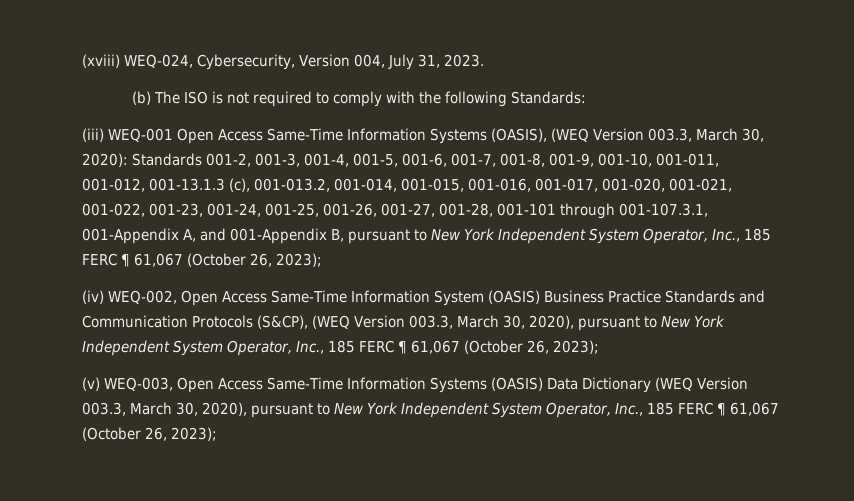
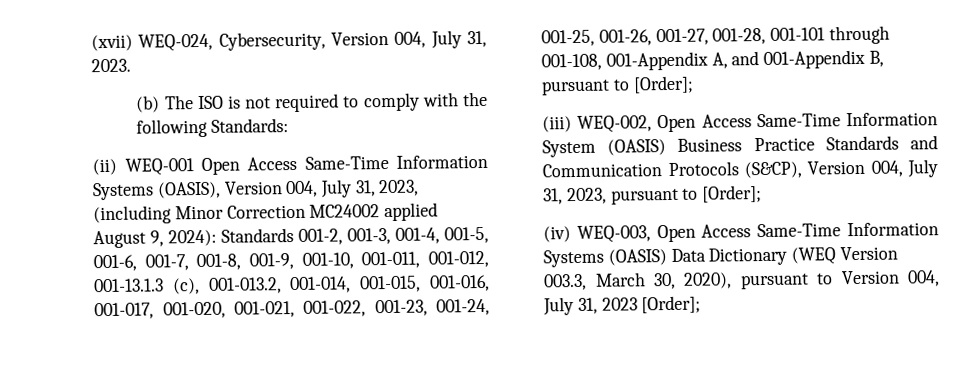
[81,54,120,68] (xviii) -> [91,34,134,52] (xvii)
[81,128,104,142] (iii) -> [92,158,118,176] (ii)
[550,128,764,142] [81,153,128,167] (WEQ Version 003.3, March 30, 2020): -> [223,179,420,198] [93,202,439,225] [93,229,218,249] Version 004, July 31, 2023, (including Minor Correction MC24002 applied August 9, 2024):
[618,203,708,217] 001-107.3.1, -> [541,53,603,71] 001-108,
[430,228,771,244] [81,253,322,267] [81,290,104,304] New York Independent System Operator, Inc., 185 FERC ¶ 61,067 (October 26, 2023); // (iv) -> [632,75,694,94] [542,116,573,133] [Order]; // (iii)
[311,315,725,331] [81,340,599,356] [81,377,100,391] (WEQ Version 003.3, March 30, 2020), pursuant to New York Independent System Operator, Inc., 185 FERC ¶ 61,067 (October 26, 2023); // (v) -> [807,159,938,178] [543,185,763,205] [543,226,572,243] Version 004, July 31, 2023, pursuant to [Order]; // (iv)
[333,402,779,418] [81,427,217,441] New York Independent System Operator, Inc., 185 FERC ¶ 61,067 (October 26, 2023); -> [840,270,940,287] [543,295,702,316] Version 004, July 31, 2023 [Order];

